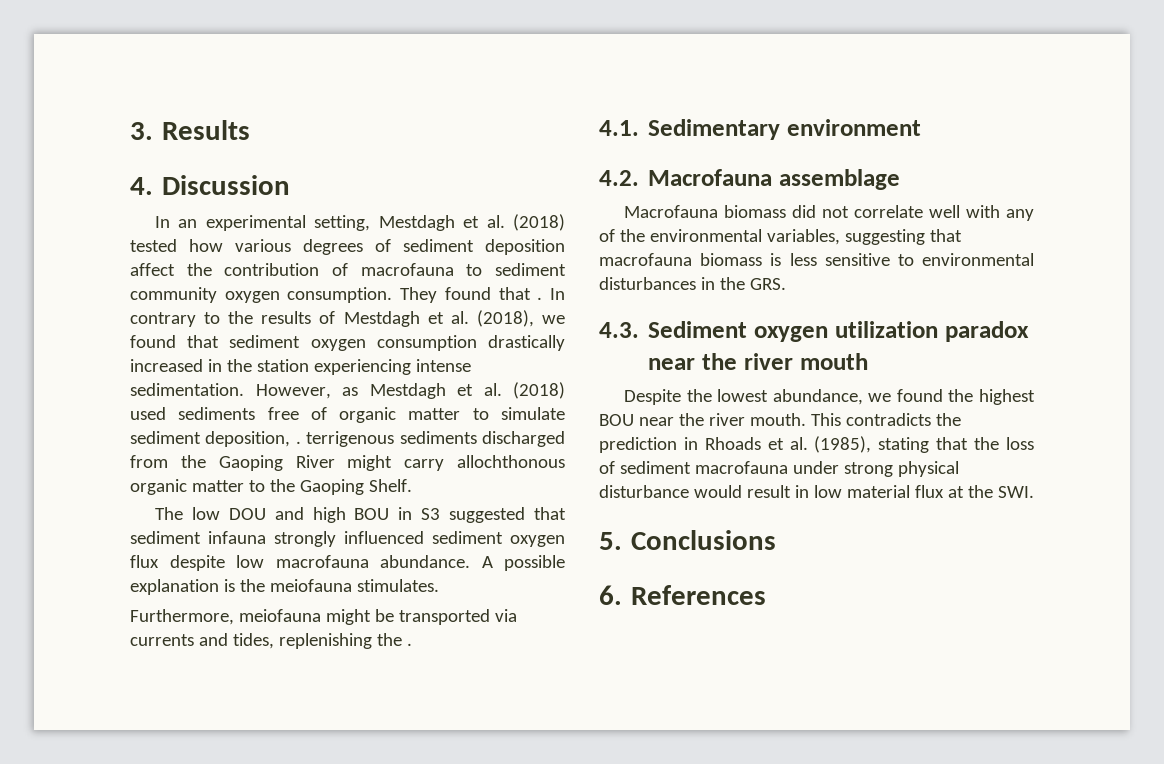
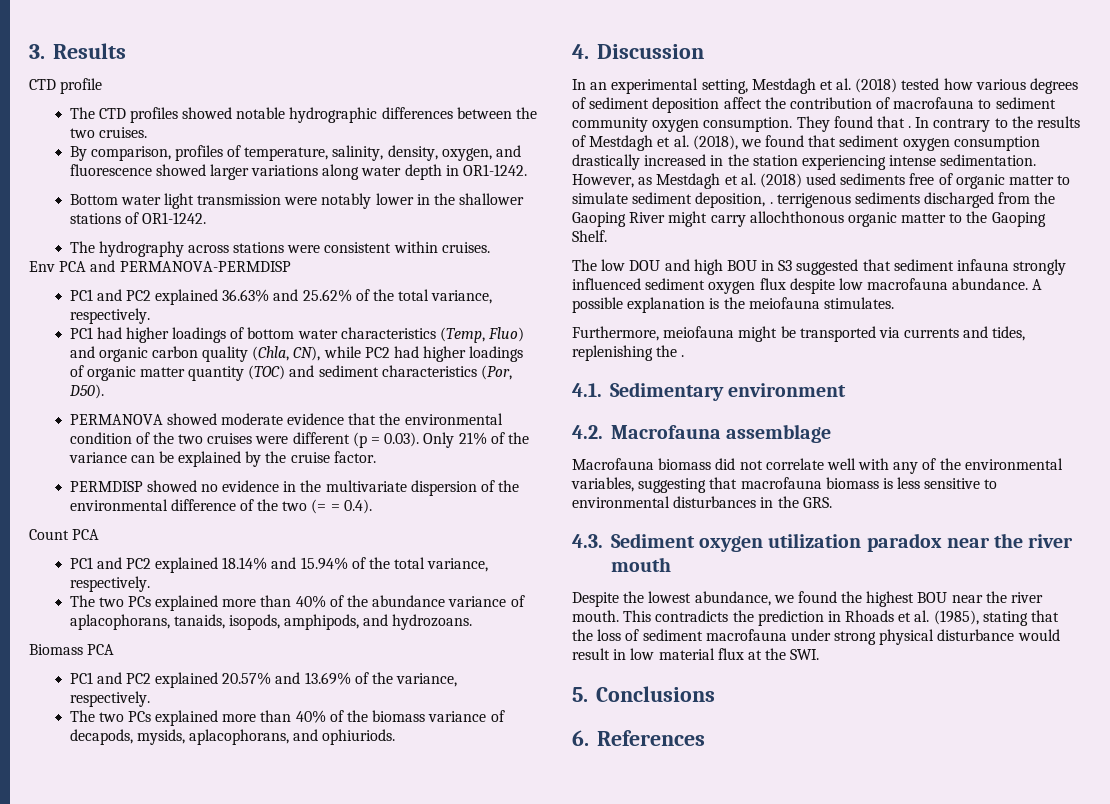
(251, 130) none -> [29,78,103,94] [69,107,537,123] [69,127,147,138] [69,145,521,161] [69,164,527,180] [69,193,525,209] [69,212,206,224] [69,241,490,257] [29,260,291,272] [69,289,493,305] [69,308,150,324] [69,327,525,343] [69,346,524,362] [69,365,512,381] [68,384,104,399] [69,413,503,425] [69,432,529,448] [68,451,376,467] [69,480,520,496] [69,499,372,514] [29,529,100,540] [69,557,489,573] [69,576,150,592] [69,595,525,611] [69,614,473,630] [29,644,115,655] [69,672,458,688] [69,691,150,707] [69,710,505,726] [69,729,396,745] // CTD profile // The CTD profiles showed notable hydrographic differences between the two cruises. // By comparison, profiles of temperature, salinity, density, oxygen, and fluorescence showed larger variations along water depth in OR1-1242. // Bottom water light transmission were notably lower in the shallower stations of OR1-1242. // The hydrography across stations were consistent within cruises. // Env PCA and PERMANOVA-PERMDISP // PC1 and PC2 explained 36.63% and 25.62% of the total variance, respectively. // PC1 had higher loadings of bottom water characteristics (Temp, Fluo) and organic carbon quality (Chla, CN), while PC2 had higher loadings of organic matter quantity (TOC) and sediment characteristics (Por, D50). // PERMANOVA showed moderate evidence that the environmental condition of the two cruises were different (p = 0.03). Only 21% of the variance can be explained by the cruise factor. // PERMDISP showed no evidence in the multivariate dispersion of the environmental difference of the two (= = 0.4). // Count PCA // PC1 and PC2 explained 18.14% and 15.94% of the total variance, respectively. // The two PCs explained more than 40% of the abundance variance of aplacophorans, tanaids, isopods, amphipods, and hydrozoans. // Biomass PCA // PC1 and PC2 explained 20.57% and 13.69% of the variance, respectively. // The two PCs explained more than 40% of the biomass variance of decapods, mysids, aplacophorans, and ophiuriods.

